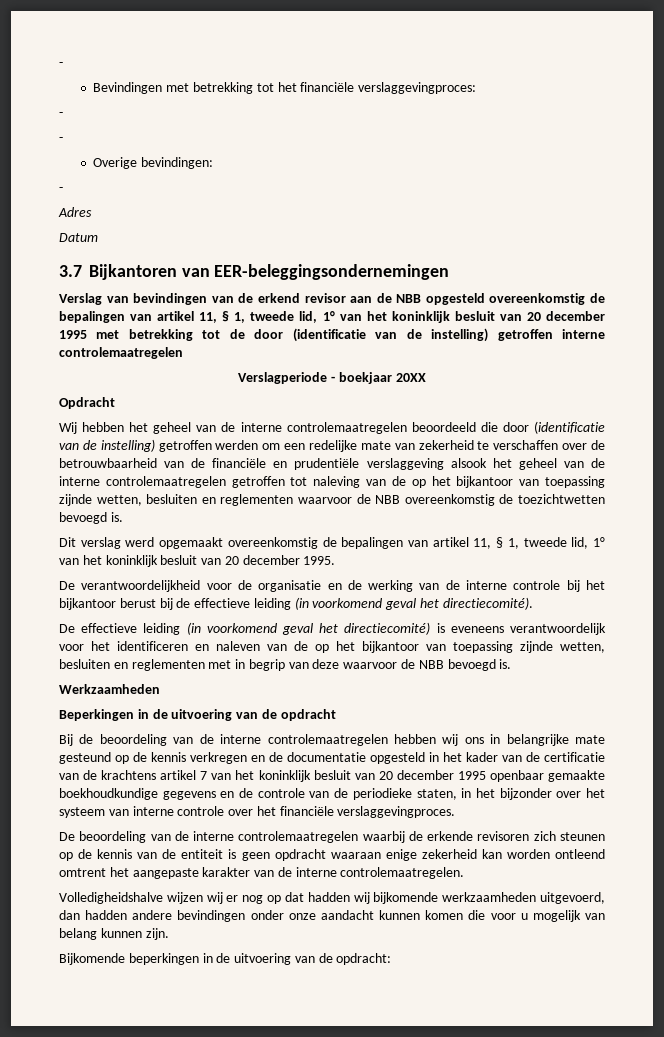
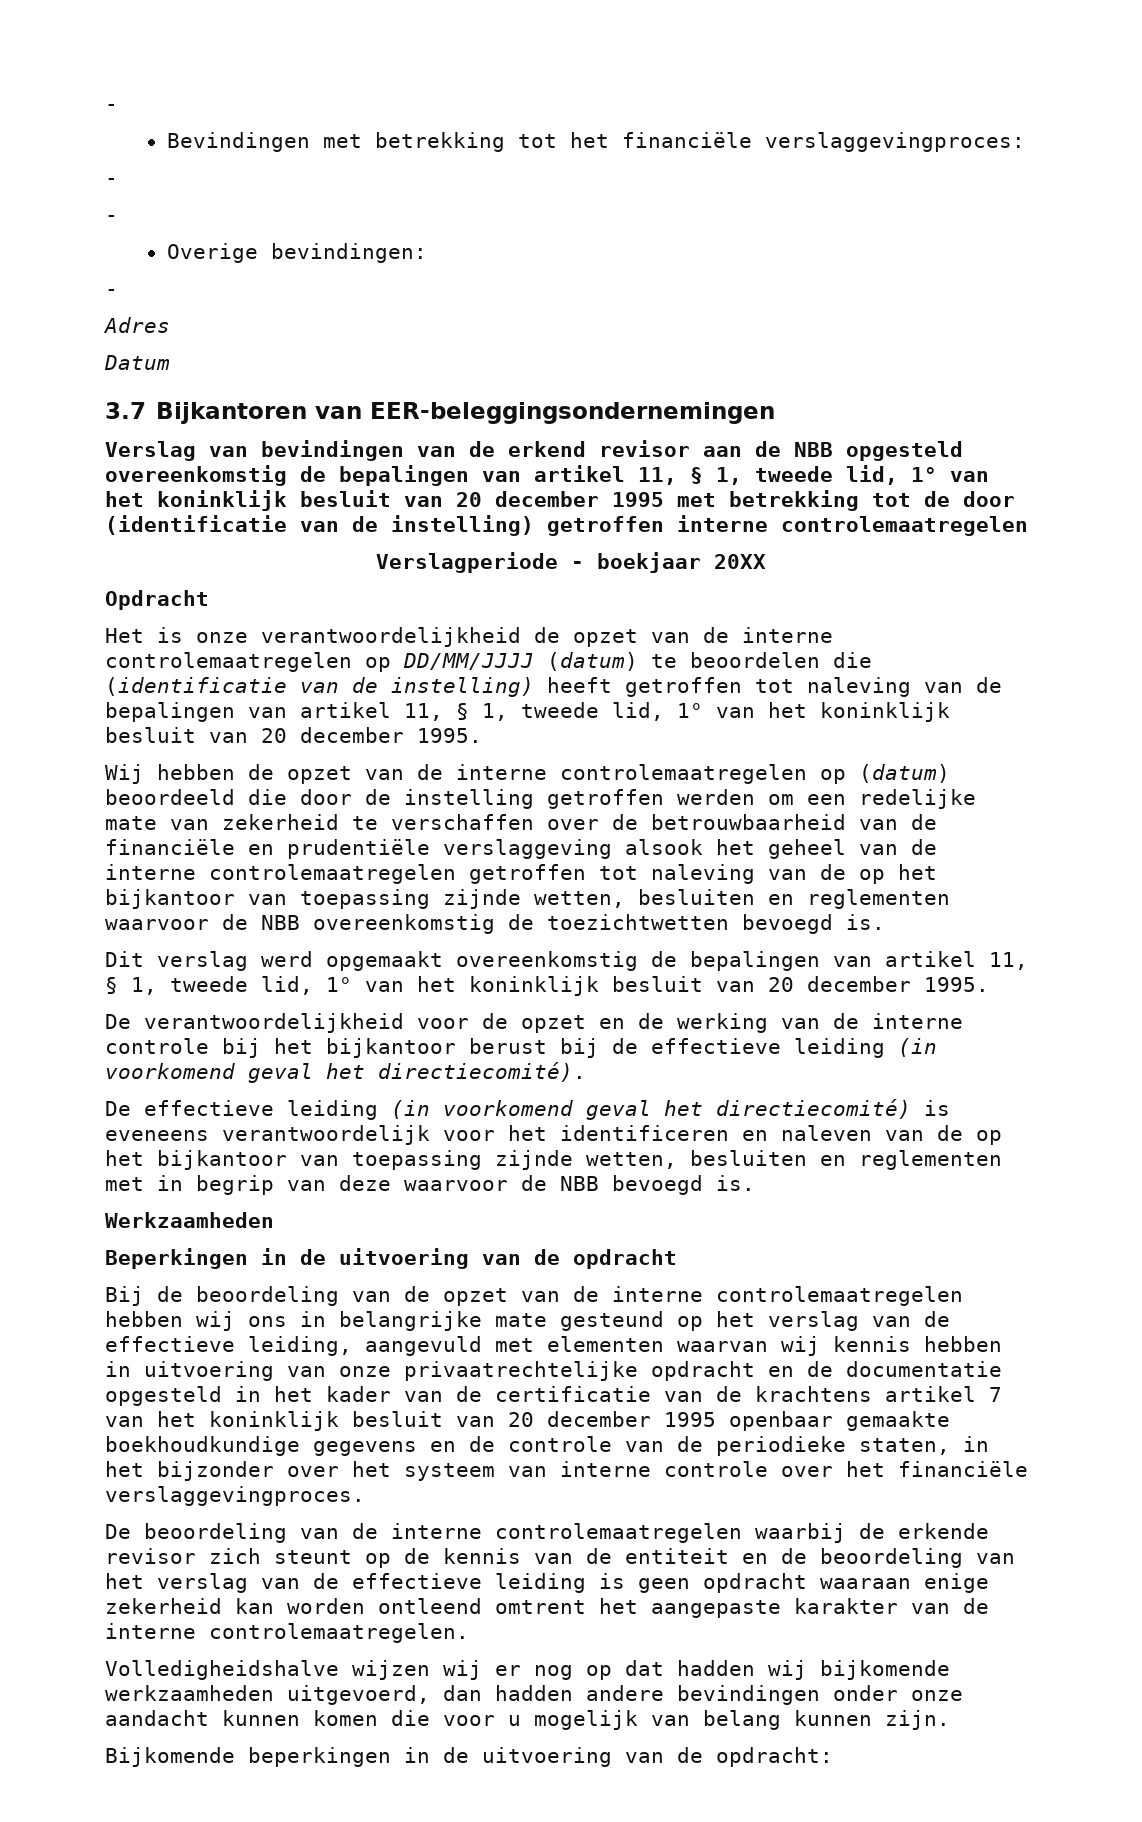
[59,421,605,434] [59,439,155,452] Wij hebben het geheel van de interne controlemaatregelen beoordeeld die door (identificatie van de instelling) -> [105,627,833,647] [105,652,872,672] [105,677,1002,697] [105,702,950,722] [105,727,482,743] [105,764,950,784] [105,789,534,809] Het is onze verantwoordelijkheid de opzet van de interne controlemaatregelen op DD/MM/JJJJ (datum) te beoordelen die (identificatie van de instelling) heeft getroffen tot naleving van de bepalingen van artikel 11, § 1, tweede lid, 1° van het koninklijk besluit van 20 december 1995. // Wij hebben de opzet van de interne controlemaatregelen op (datum) beoordeeld die door de instelling
[258,580,322,592] organisatie -> [521,1015,586,1033] opzet
(214, 739) none -> [443,1286,599,1306] opzet van de
[133,752,247,764] de kennis verkregen -> [716,1311,950,1331] [105,1336,1002,1356] [105,1361,755,1381] het verslag van de effectieve leiding, aangevuld met elementen waarvan wij kennis hebben in uitvoering van onze privaatrechtelijke opdracht
[477,831,605,841] revisoren zich steunen -> [105,1548,352,1564] revisor zich steunt
(224, 854) none -> [742,1548,1015,1568] [105,1573,586,1593] en de beoordeling van het verslag van de effectieve leiding

